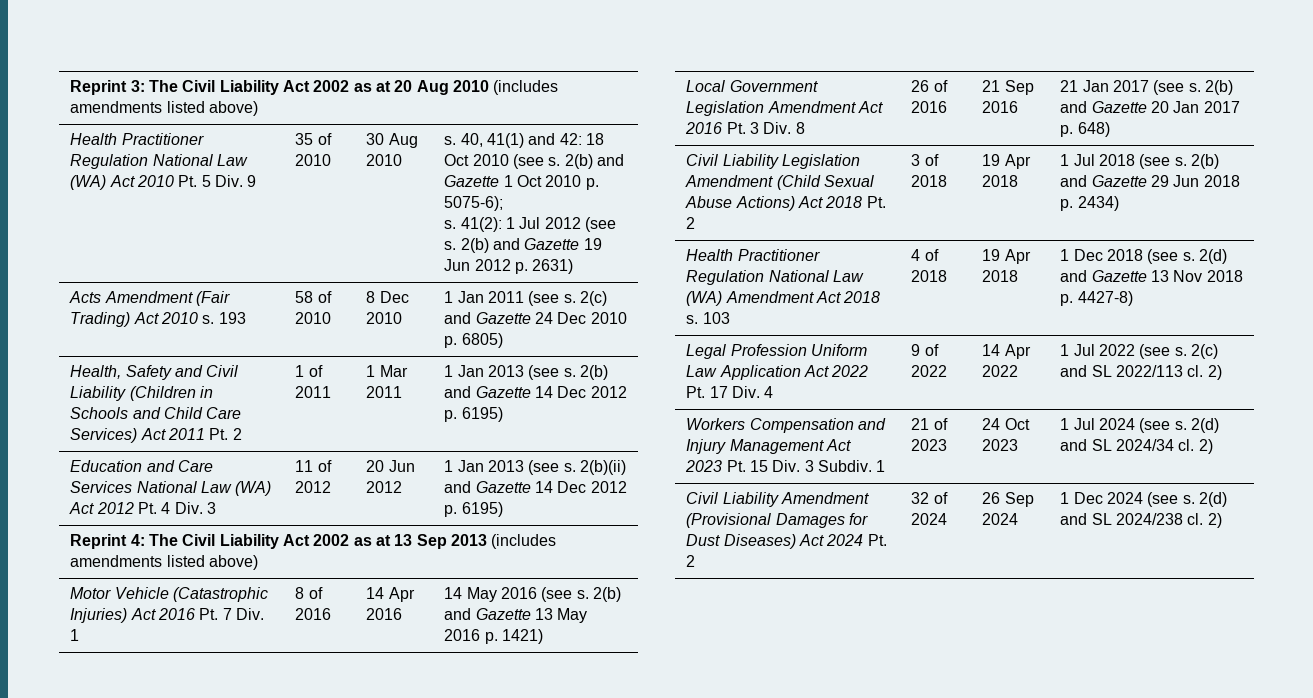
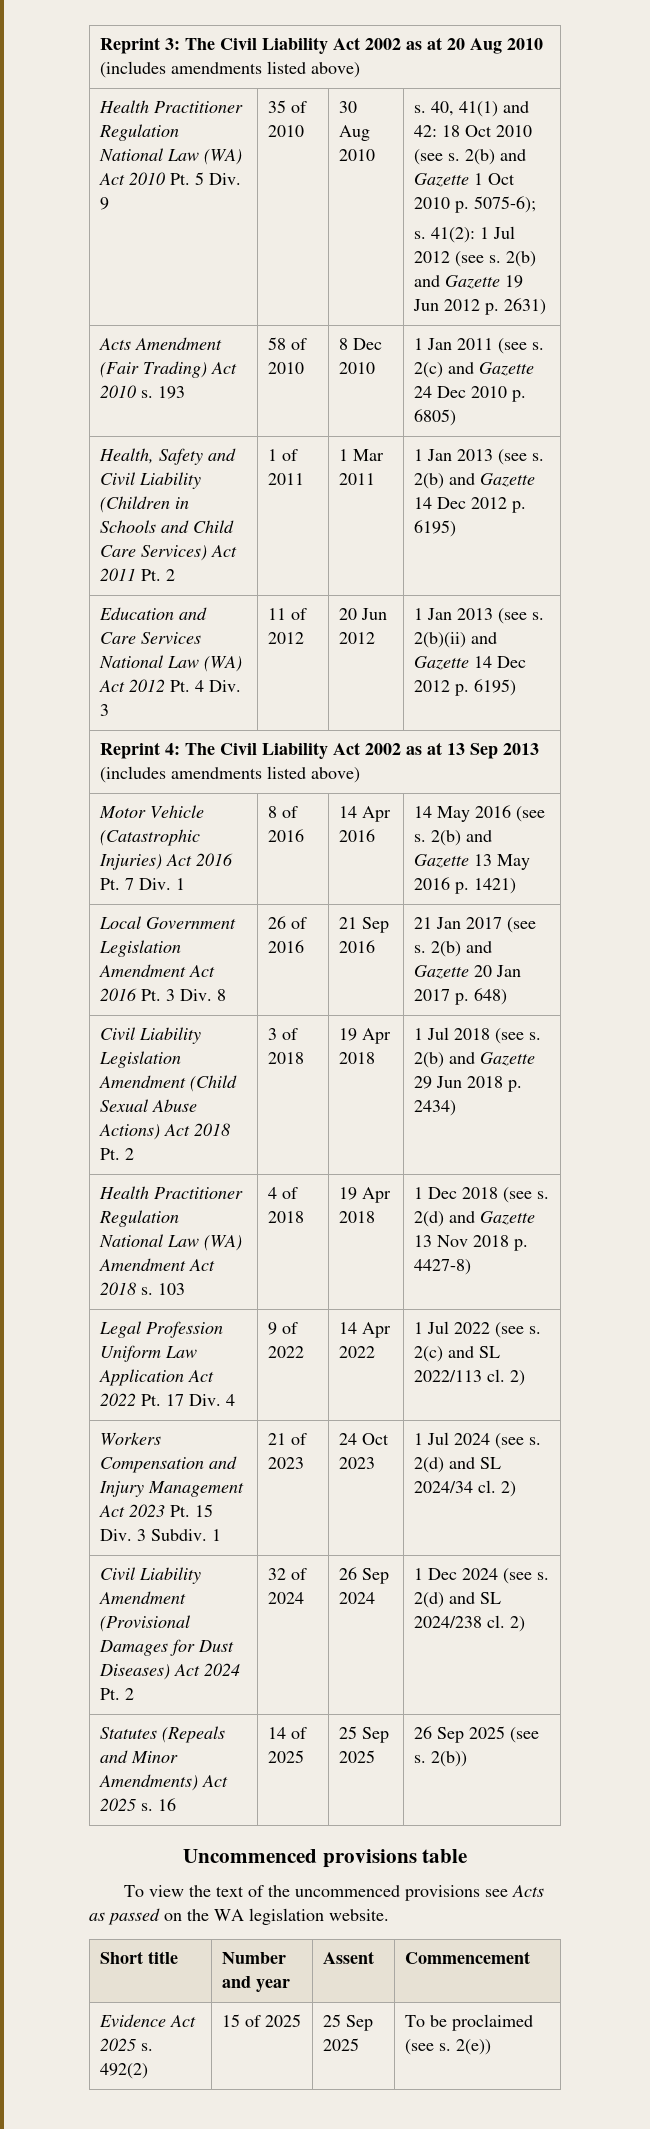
(1222, 520) none -> [100,1726,226,1743] [100,1750,179,1763] [99,1774,229,1791] [100,1798,177,1811] [268,1727,308,1739] [268,1750,305,1763] [339,1726,390,1743] [339,1750,376,1763] [414,1726,540,1743] [414,1751,468,1767] [182,1849,468,1868] [124,1885,545,1901] [89,1908,389,1925] [100,1951,179,1964] [222,1952,287,1964] [222,1976,291,1992] [323,1951,375,1964] [405,1951,531,1964] [99,2014,197,2027] [100,2038,154,2051] [100,2063,149,2079] [222,2014,302,2027] [323,2014,374,2031] [323,2038,360,2051] [405,2014,534,2031] [405,2039,492,2055] // Statutes (Repeals and Minor Amendments) Act 2025 s. 16 | 14 of 2025 | 25 Sep 2025 | 26 Sep 2025 (see s. 2(b)) // Uncommenced provisions table // To view the text of the uncommenced provisions see Acts as passed on the WA legislation website. // Short title | Number and year | Assent | Commencement // Evidence Act 2025 s. 492(2) | 15 of 2025 | 25 Sep 2025 | To be proclaimed (see s. 2(e))

